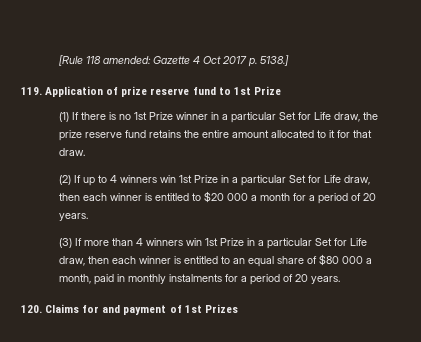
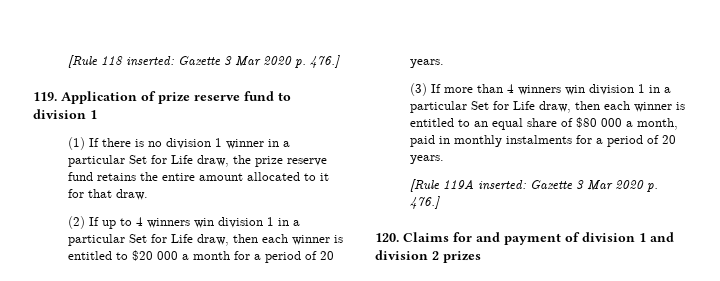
[102,55,289,67] amended: Gazette 4 Oct 2017 p. 5138.] -> [126,55,341,68] inserted: Gazette 3 Mar 2020 p. 476.]
[233,86,281,95] 1st Prize -> [33,109,97,119] division 1
[133,112,173,120] 1st Prize -> [166,138,223,149] division 1
[178,175,218,183] 1st Prize -> [218,217,275,228] division 1
[204,238,244,246] 1st Prize -> [589,84,646,95] division 1
(340, 280) none -> [410,179,659,192] [410,196,441,209] // [Rule 119A inserted: Gazette 3 Mar 2020 p. 476.]
[184,304,238,313] 1st Prizes -> [582,232,674,242] [375,250,481,263] division 1 and division 2 prizes

